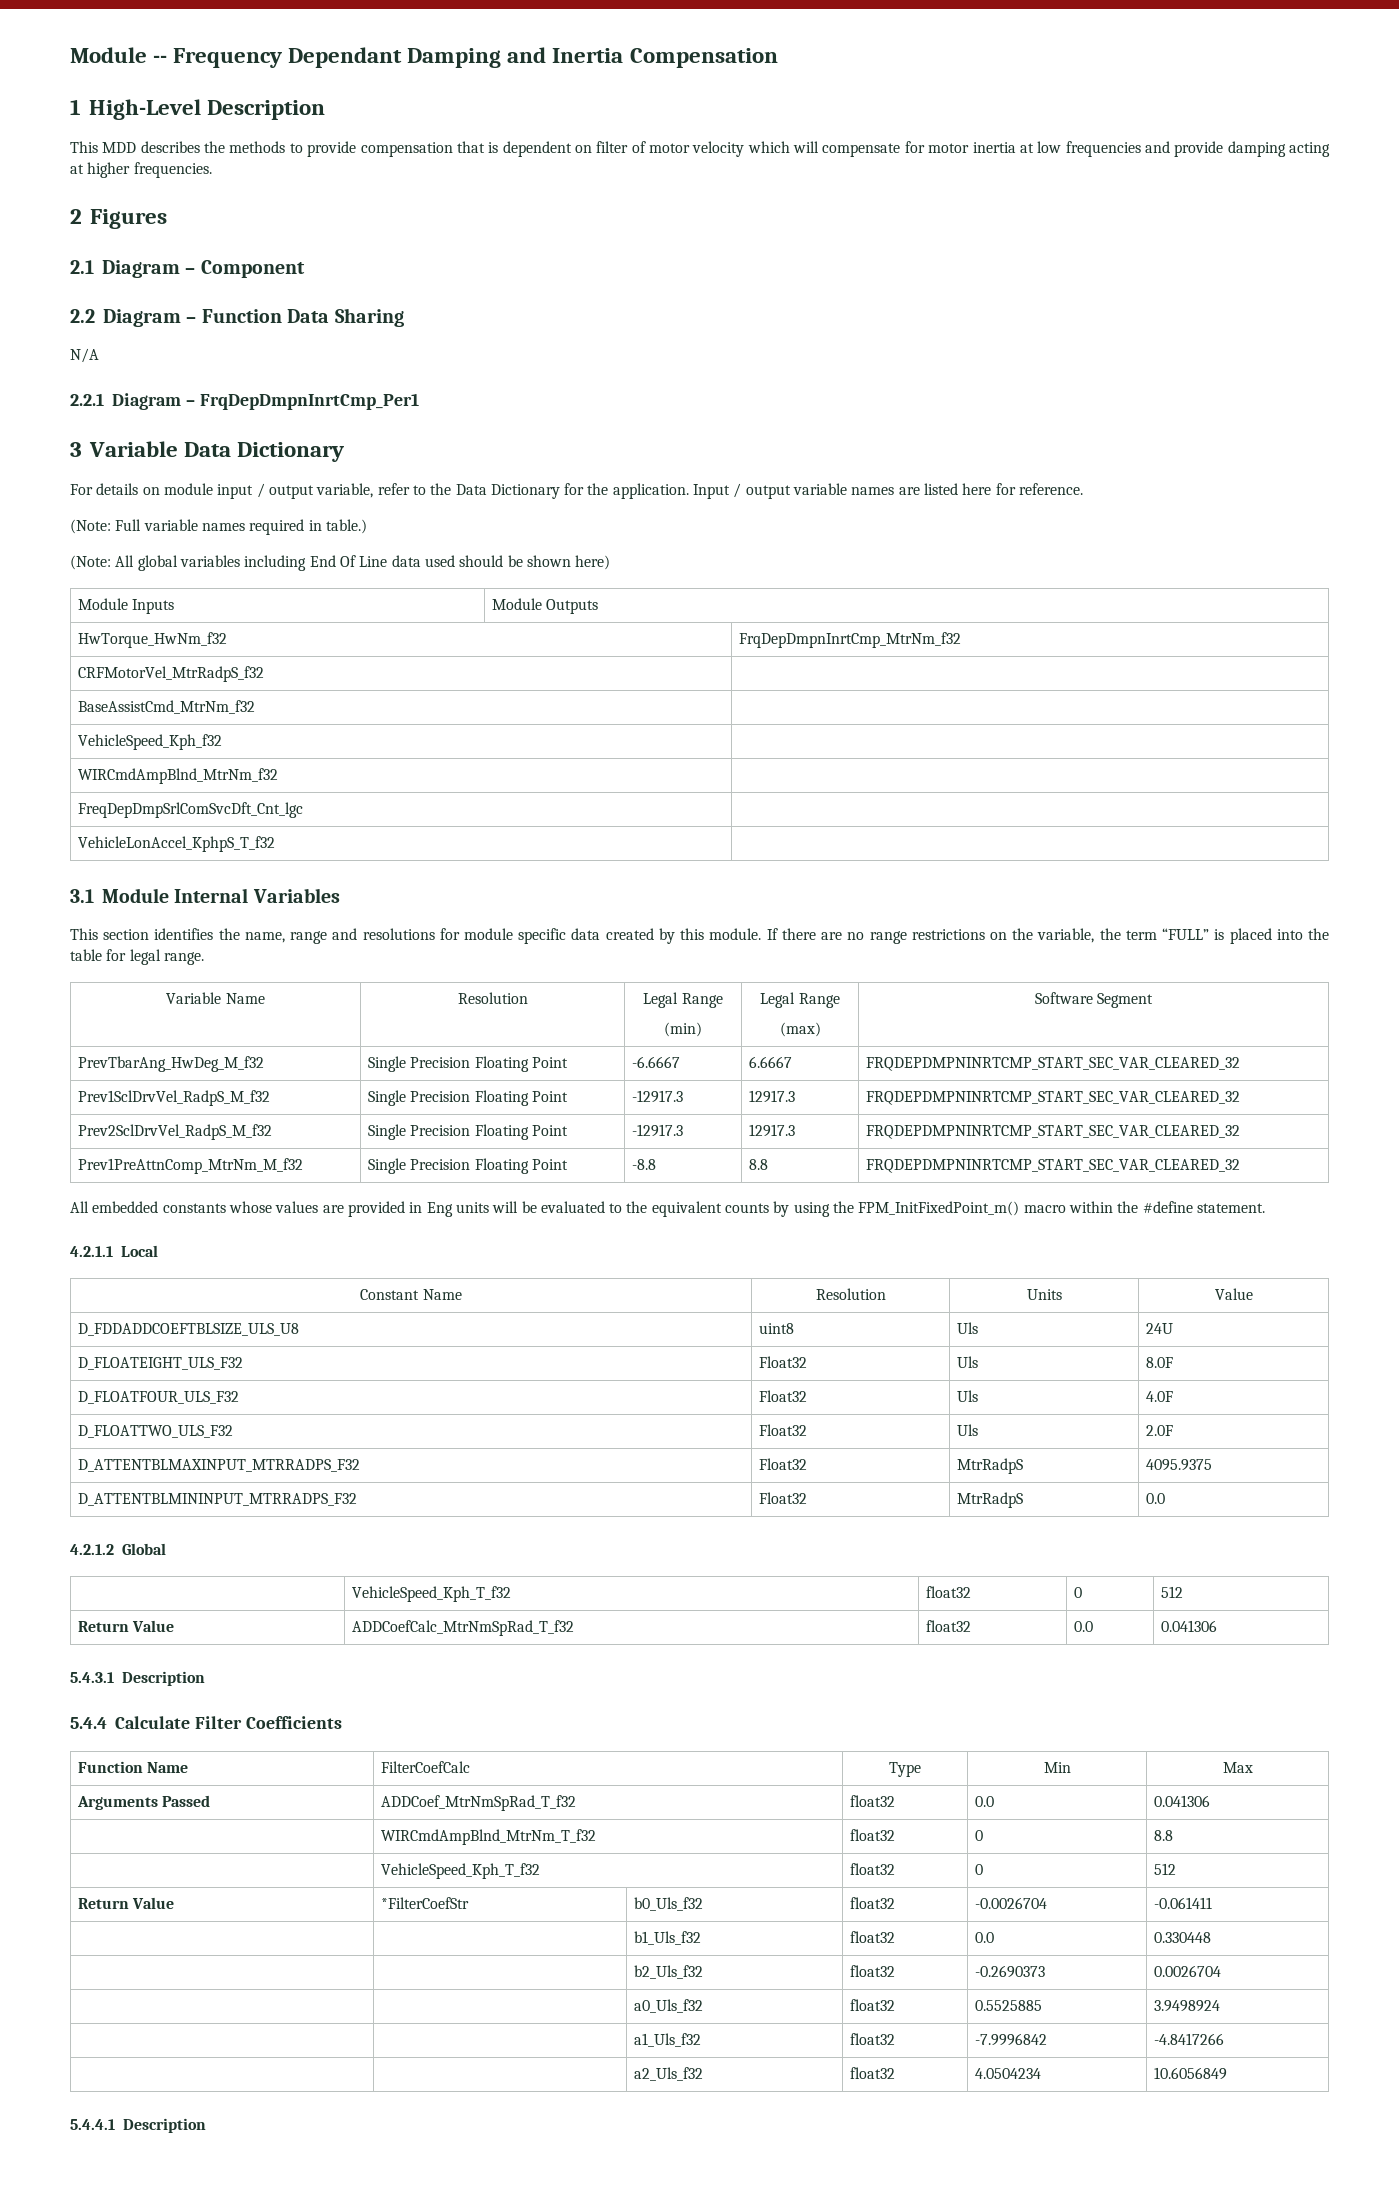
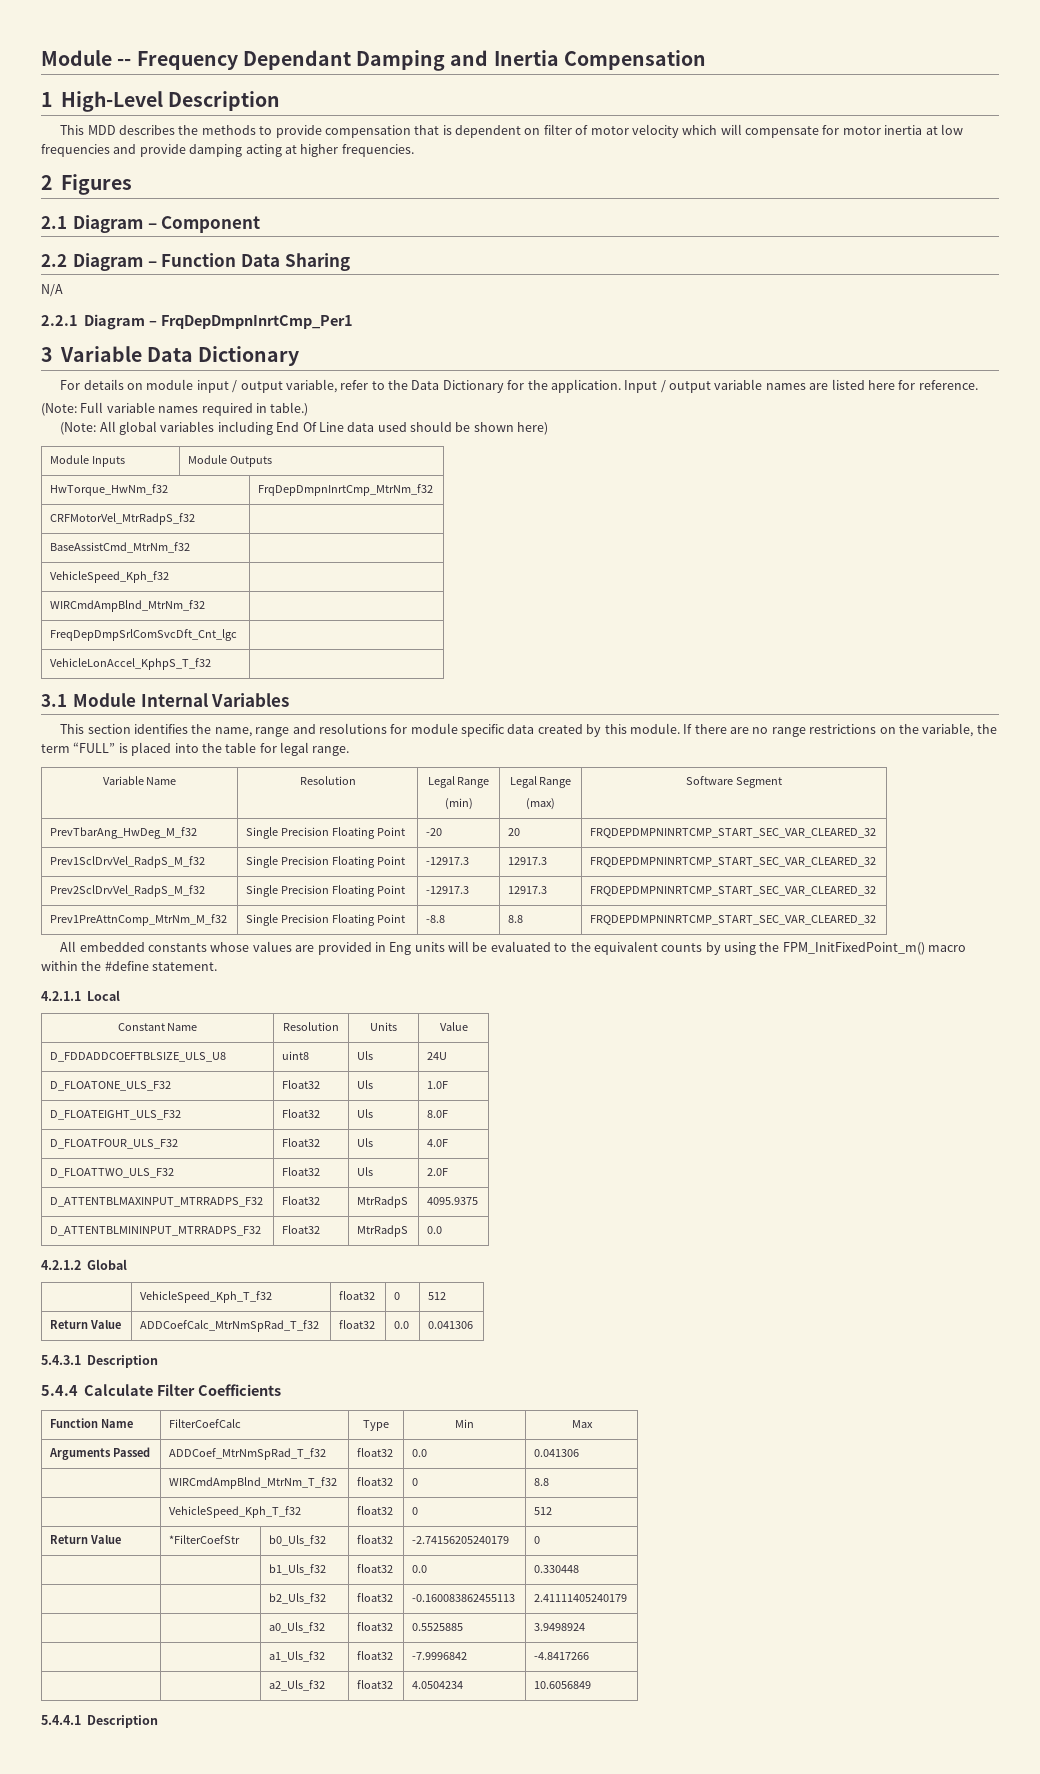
[631,1056,680,1068] [748,1056,792,1068] -6.6667 | 6.6667 -> [426,828,443,836] [508,828,521,836] -20 | 20
(1173, 1328) none -> [50,1081,172,1091] [282,1080,321,1089] [357,1080,374,1089] [427,1081,449,1089] // D_FLOATONE_ULS_F32 | Float32 | Uls | 1.0F
[974,1897,1047,1909] [1153,1897,1212,1909] -0.0026704 | -0.061411 -> [412,1536,510,1544] [534,1536,541,1544] -2.74156205240179 | 0
[974,1965,1045,1978] [1153,1965,1221,1977] -0.2690373 | 0.0026704 -> [412,1594,516,1602] [534,1594,628,1602] -0.160083862455113 | 2.41111405240179

